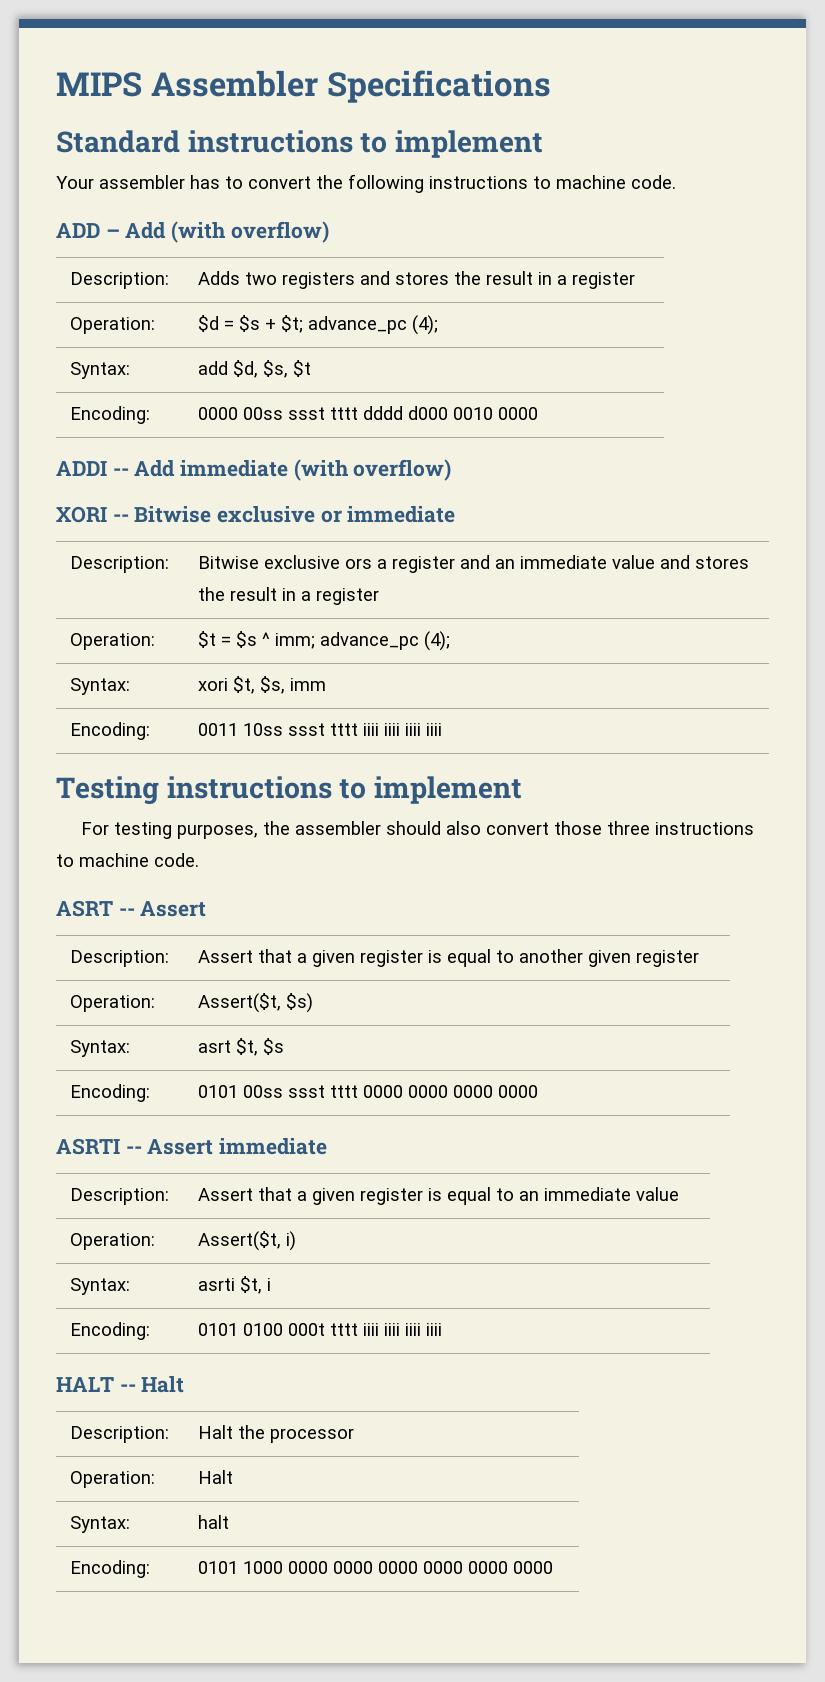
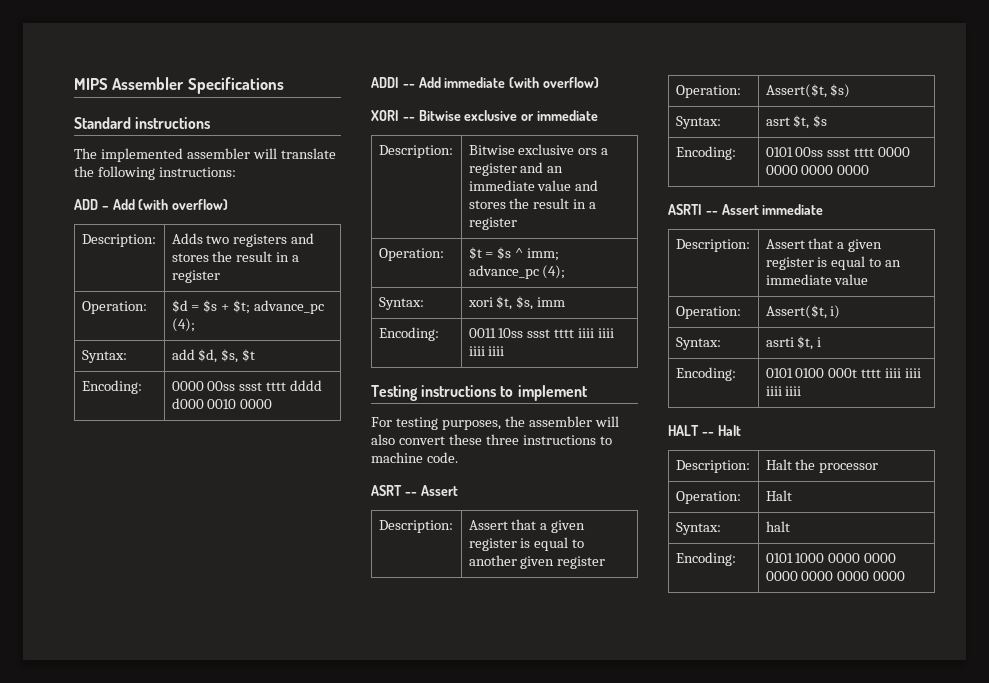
[360,130,544,158] [56,174,676,193] to implement // Your assembler has to convert the following instructions to machine code. -> [74,148,336,162] [74,166,236,180] // The implemented assembler will translate the following instructions:
[385,821,441,835] should -> [594,416,619,427] will
[553,821,602,835] those -> [448,434,482,445] these

